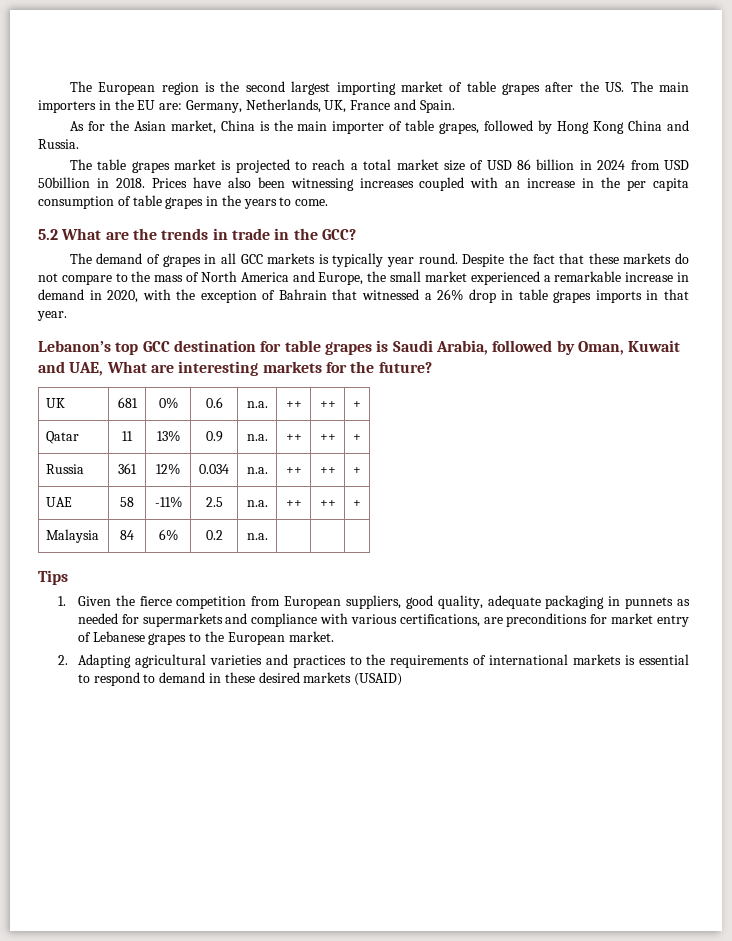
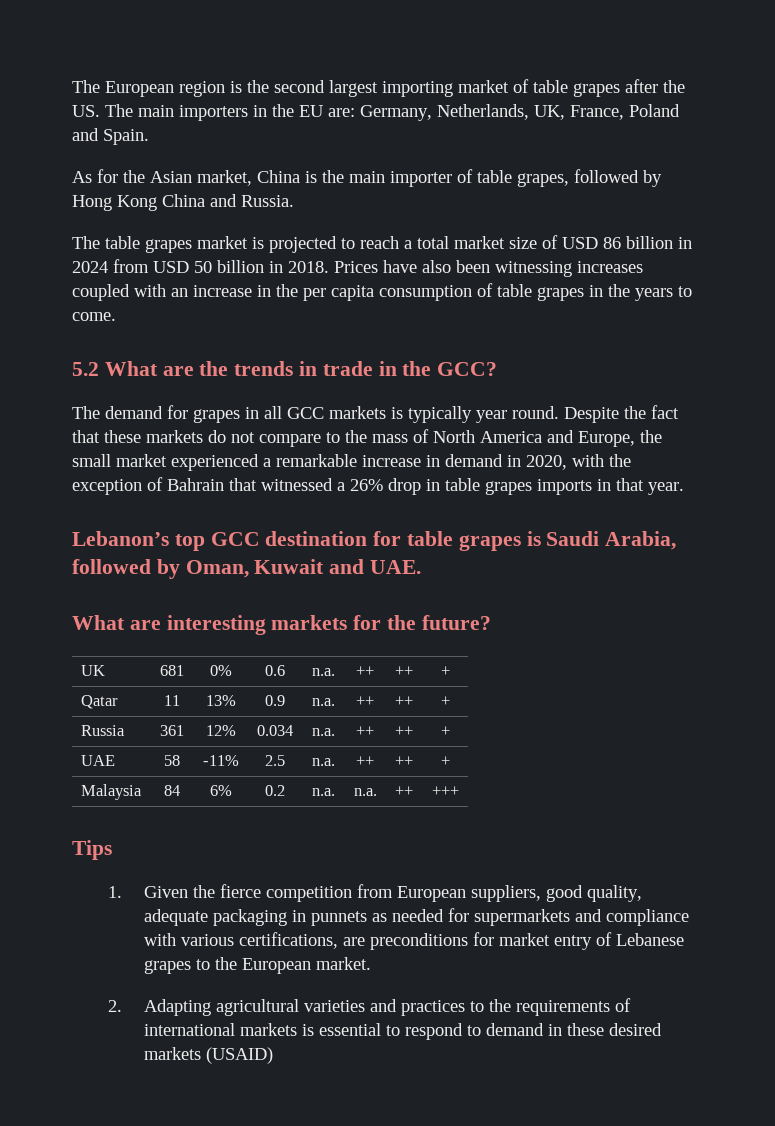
[350,100,391,110] France -> [570,104,680,120] France, Poland
[38,177,90,188] 50billion -> [194,260,264,273] 50 billion
[147,254,161,264] of -> [167,405,188,419] for
[69,362,104,376] UAE, -> [370,560,422,574] UAE. //
(268, 536) | | -> [353,788,377,796] [395,786,413,796] [431,786,459,796] n.a. | ++ | +++

